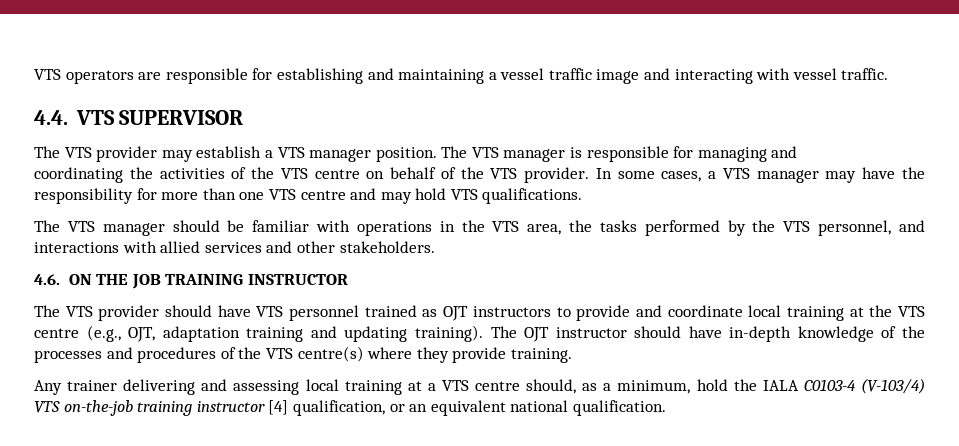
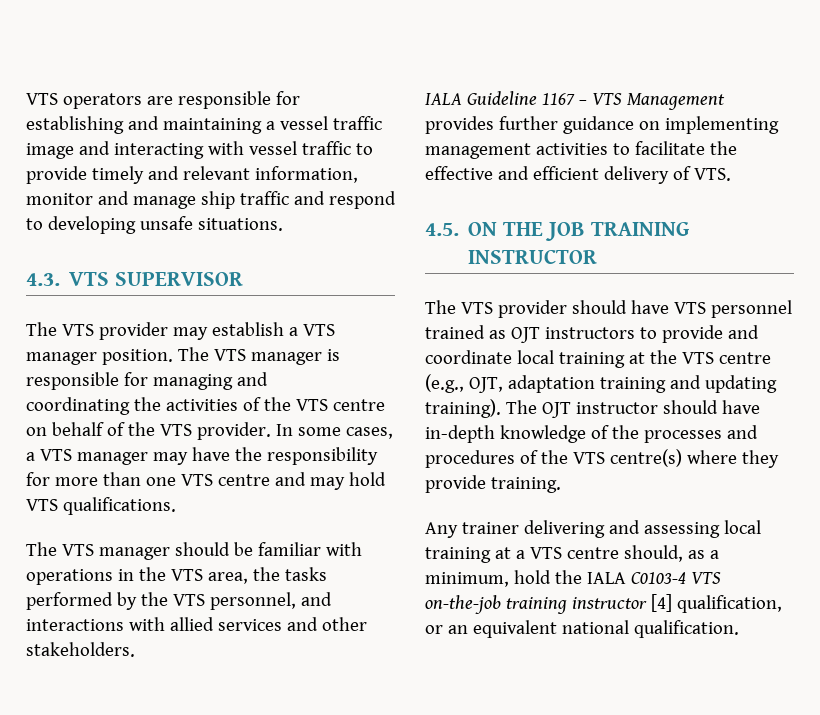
[841,68,889,80] [34,110,68,125] traffic. // 4.4. -> [301,141,373,155] [26,166,358,184] [26,191,396,209] [26,216,283,234] [26,273,60,286] traffic to provide timely and relevant information, monitor and manage ship traffic and respond to developing unsafe situations. // 4.3.
[34,274,60,285] 4.6. -> [425,91,725,110] [425,116,779,134] [425,141,737,159] [425,166,731,184] [425,223,459,236] IALA Guideline 1167 – VTS Management provides further guidance on implementing management activities to facilitate the effective and efficient delivery of VTS. // 4.5.
[860,378,925,394] (V-103/4) -> (686, 578) none

